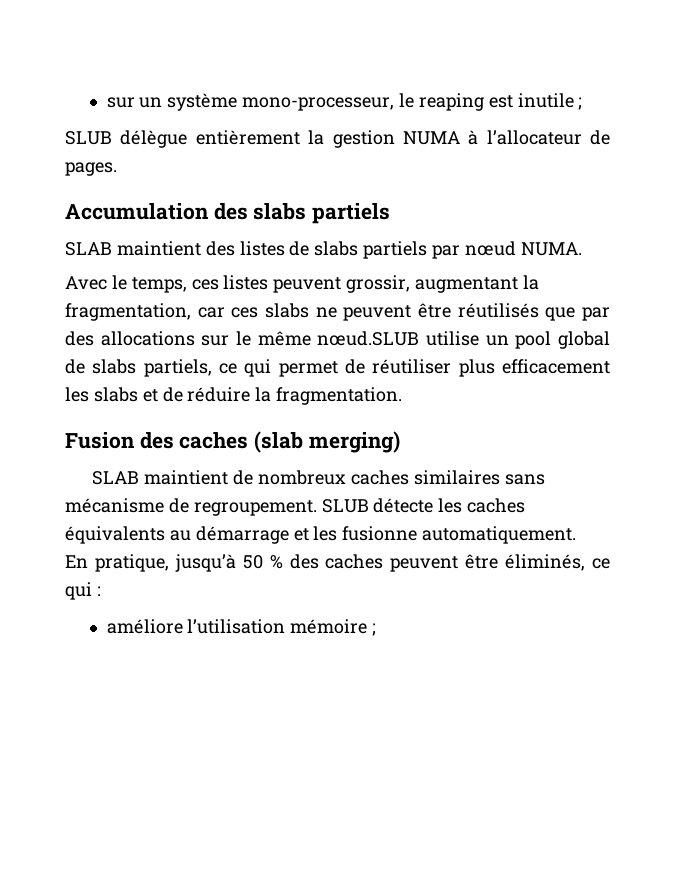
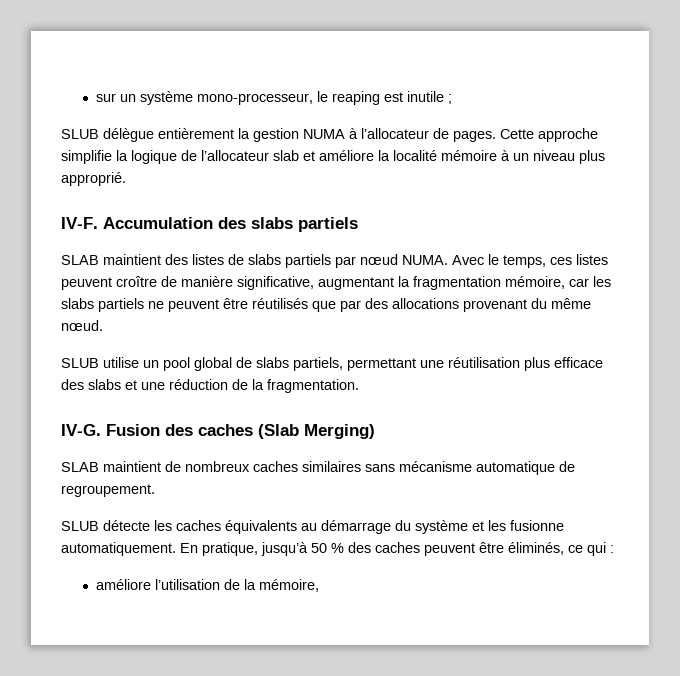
(117, 169) // -> [500,128,598,142] [61,150,605,164] [61,172,126,186] [61,217,98,229] Cette approche simplifie la logique de l’allocateur slab et améliore la localité mémoire à un niveau plus approprié. // IV-F.
(582, 249) // -> (448, 260) none
[346,275,539,293] [65,303,309,321] grossir, augmentant la fragmentation, car ces slabs -> [116,276,611,290] [61,298,144,312] croître de manière significative, augmentant la fragmentation mémoire, car les slabs partiels
[201,331,420,346] sur le même nœud.SLUB -> [463,298,591,312] [61,320,103,331] [61,358,99,368] provenant du même nœud. // SLUB
[219,359,610,377] [65,387,251,402] ce qui permet de réutiliser plus efficacement les slabs et de réduire -> [347,357,603,371] [61,379,248,390] permettant une réutilisation plus efficace des slabs et une réduction de
(403, 396) none -> [61,424,101,436] IV-G.
[254,431,400,453] (slab merging) -> [258,424,375,439] (Slab Merging)
(164, 505) none -> [476,461,555,475] automatique
(317, 508) none -> (155, 490) //
(289, 535) none -> [395,520,468,534] du système
(577, 535) // -> (176, 549) none
[290,619,377,636] mémoire ; -> [224,579,320,592] de la mémoire,

